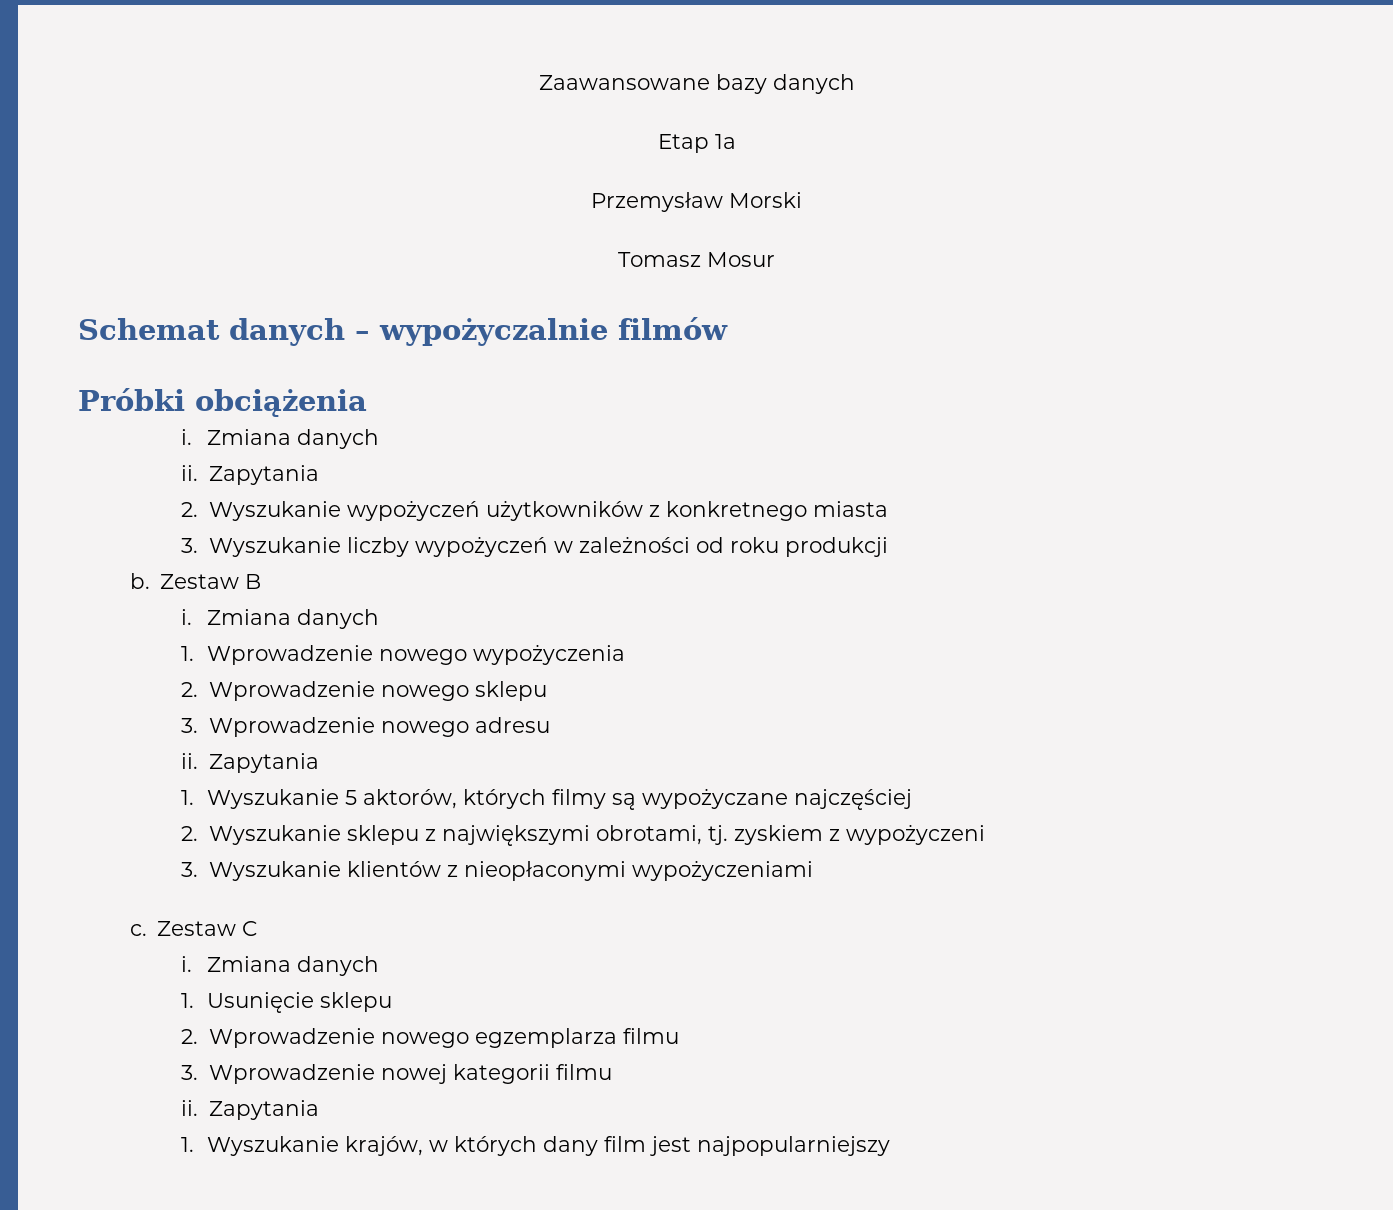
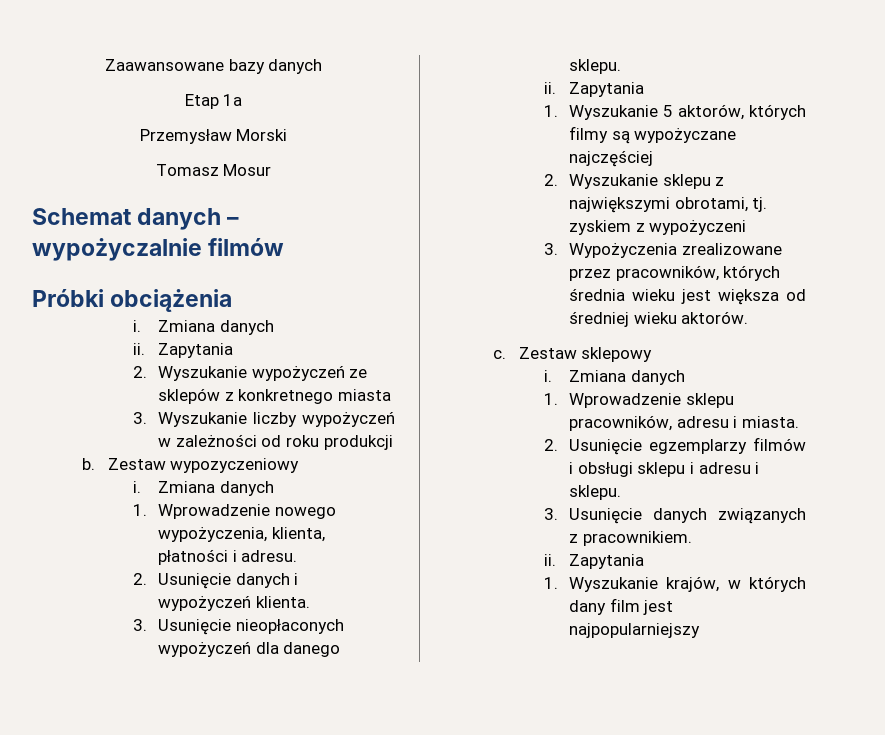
[485,500,643,521] użytkowników -> [349,369,368,378] [158,388,221,404] ze sklepów
[245,574,262,589] B -> [170,458,300,473] wypozyczeniowy
[472,644,625,665] [181,681,547,701] [181,717,550,737] wypożyczenia // 2. Wprowadzenie nowego sklepu // 3. Wprowadzenie nowego adresu -> [158,527,325,542] [158,549,298,565] [132,573,299,589] [158,596,310,611] [132,619,344,635] [158,642,341,657] [569,59,622,74] wypożyczenia, klienta, płatności i adresu. // 2. Usunięcie danych i wypożyczeń klienta. // 3. Usunięcie nieopłaconych wypożyczeń dla danego sklepu.
[208,860,813,881] Wyszukanie klientów z nieopłaconymi wypożyczeniami -> [569,243,782,258] [569,265,781,281] [569,288,806,305] [569,311,749,327] Wypożyczenia zrealizowane przez pracowników, których średnia wieku jest większa od średniej wieku aktorów.
[242,921,258,936] [181,956,379,976] [181,992,392,1013] [181,1028,679,1048] [181,1064,612,1084] C // i. Zmiana danych // 1. Usunięcie sklepu // 2. Wprowadzenie nowego egzemplarza filmu // 3. Wprowadzenie nowej kategorii filmu -> [581,347,653,362] [543,370,685,385] [543,393,734,408] [569,415,799,431] [543,437,806,455] [569,462,760,477] [569,485,622,500] [543,508,806,524] [569,531,692,546] sklepowy // i. Zmiana danych // 1. Wprowadzenie sklepu pracowników, adresu i miasta. // 2. Usunięcie egzemplarzy filmów i obsługi sklepu i adresu i sklepu. // 3. Usunięcie danych związanych z pracownikiem.

